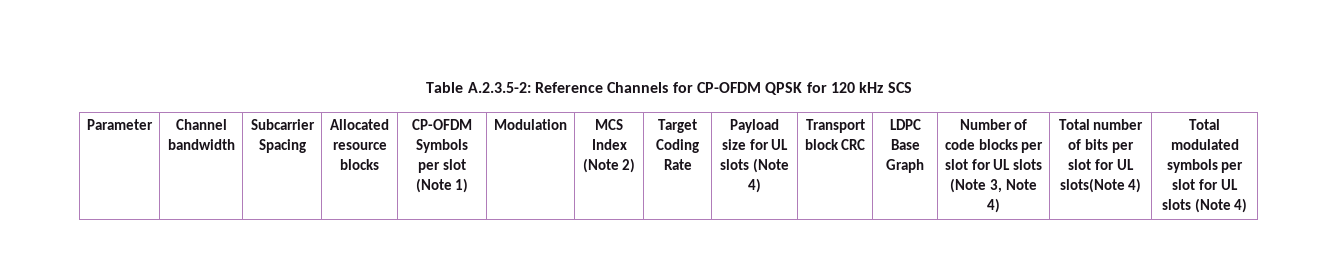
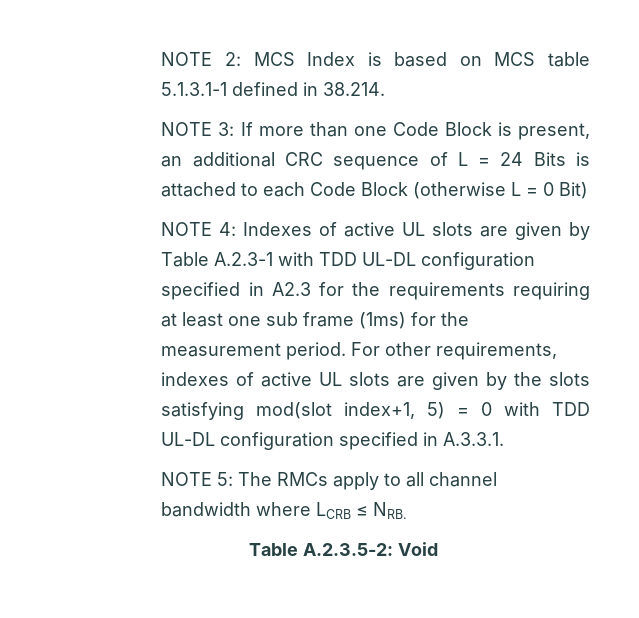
[426,82,912,95] [87,119,153,130] [175,119,227,130] [167,139,235,150] [250,119,315,130] [258,139,306,153] [330,119,389,130] [332,142,387,150] [340,159,379,170] [412,119,472,130] [416,139,468,153] [418,159,466,173] [415,178,469,193] [494,119,567,130] [595,119,623,130] [591,139,627,150] [582,158,636,173] [658,119,697,133] [656,139,699,153] [663,159,692,170] [730,119,779,133] [721,139,789,150] [720,158,789,173] [748,178,761,193] [805,119,865,133] [804,139,866,150] [889,119,921,130] [890,139,920,150] [886,159,924,173] [959,119,1028,130] [944,139,1044,153] [944,159,1043,170] [950,178,1037,193] [987,198,1000,213] [1058,119,1144,130] [1068,139,1134,153] [1068,159,1134,170] [1059,178,1142,193] [1189,119,1220,130] [1170,139,1239,150] [1166,159,1244,173] [1172,179,1238,190] [1161,198,1248,213] Table A.2.3.5-2: Reference Channels for CP-OFDM QPSK for 120 kHz SCS // Parameter | Channel bandwidth | Subcarrier Spacing | Allocated resource blocks | CP-OFDM Symbols per slot (Note 1) | Modulation | MCS Index (Note 2) | Target Coding Rate | Payload size for UL slots (Note 4) | Transport block CRC | LDPC Base Graph | Number of code blocks per slot for UL slots (Note 3, Note 4) | Total number of bits per slot for UL slots(Note 4) | Total modulated symbols per slot for UL slots (Note 4) -> [161,52,590,67] [161,82,386,96] [161,122,590,140] [161,152,590,170] [161,182,589,199] [161,222,591,240] [161,252,536,270] [161,282,590,300] [161,312,470,329] [161,342,558,360] [161,372,590,390] [161,402,590,420] [161,432,505,450] [161,472,498,490] [161,502,408,519] [248,542,438,556] NOTE 2: MCS Index is based on MCS table 5.1.3.1-1 defined in 38.214. // NOTE 3: If more than one Code Block is present, an additional CRC sequence of L = 24 Bits is attached to each Code Block (otherwise L = 0 Bit) // NOTE 4: Indexes of active UL slots are given by Table A.2.3-1 with TDD UL-DL configuration specified in A2.3 for the requirements requiring at least one sub frame (1ms) for the measurement period. For other requirements, indexes of active UL slots are given by the slots satisfying mod(slot index+1, 5) = 0 with TDD UL-DL configuration specified in A.3.3.1. // NOTE 5: The RMCs apply to all channel bandwidth where LCRB ≤ NRB. // Table A.2.3.5-2: Void

